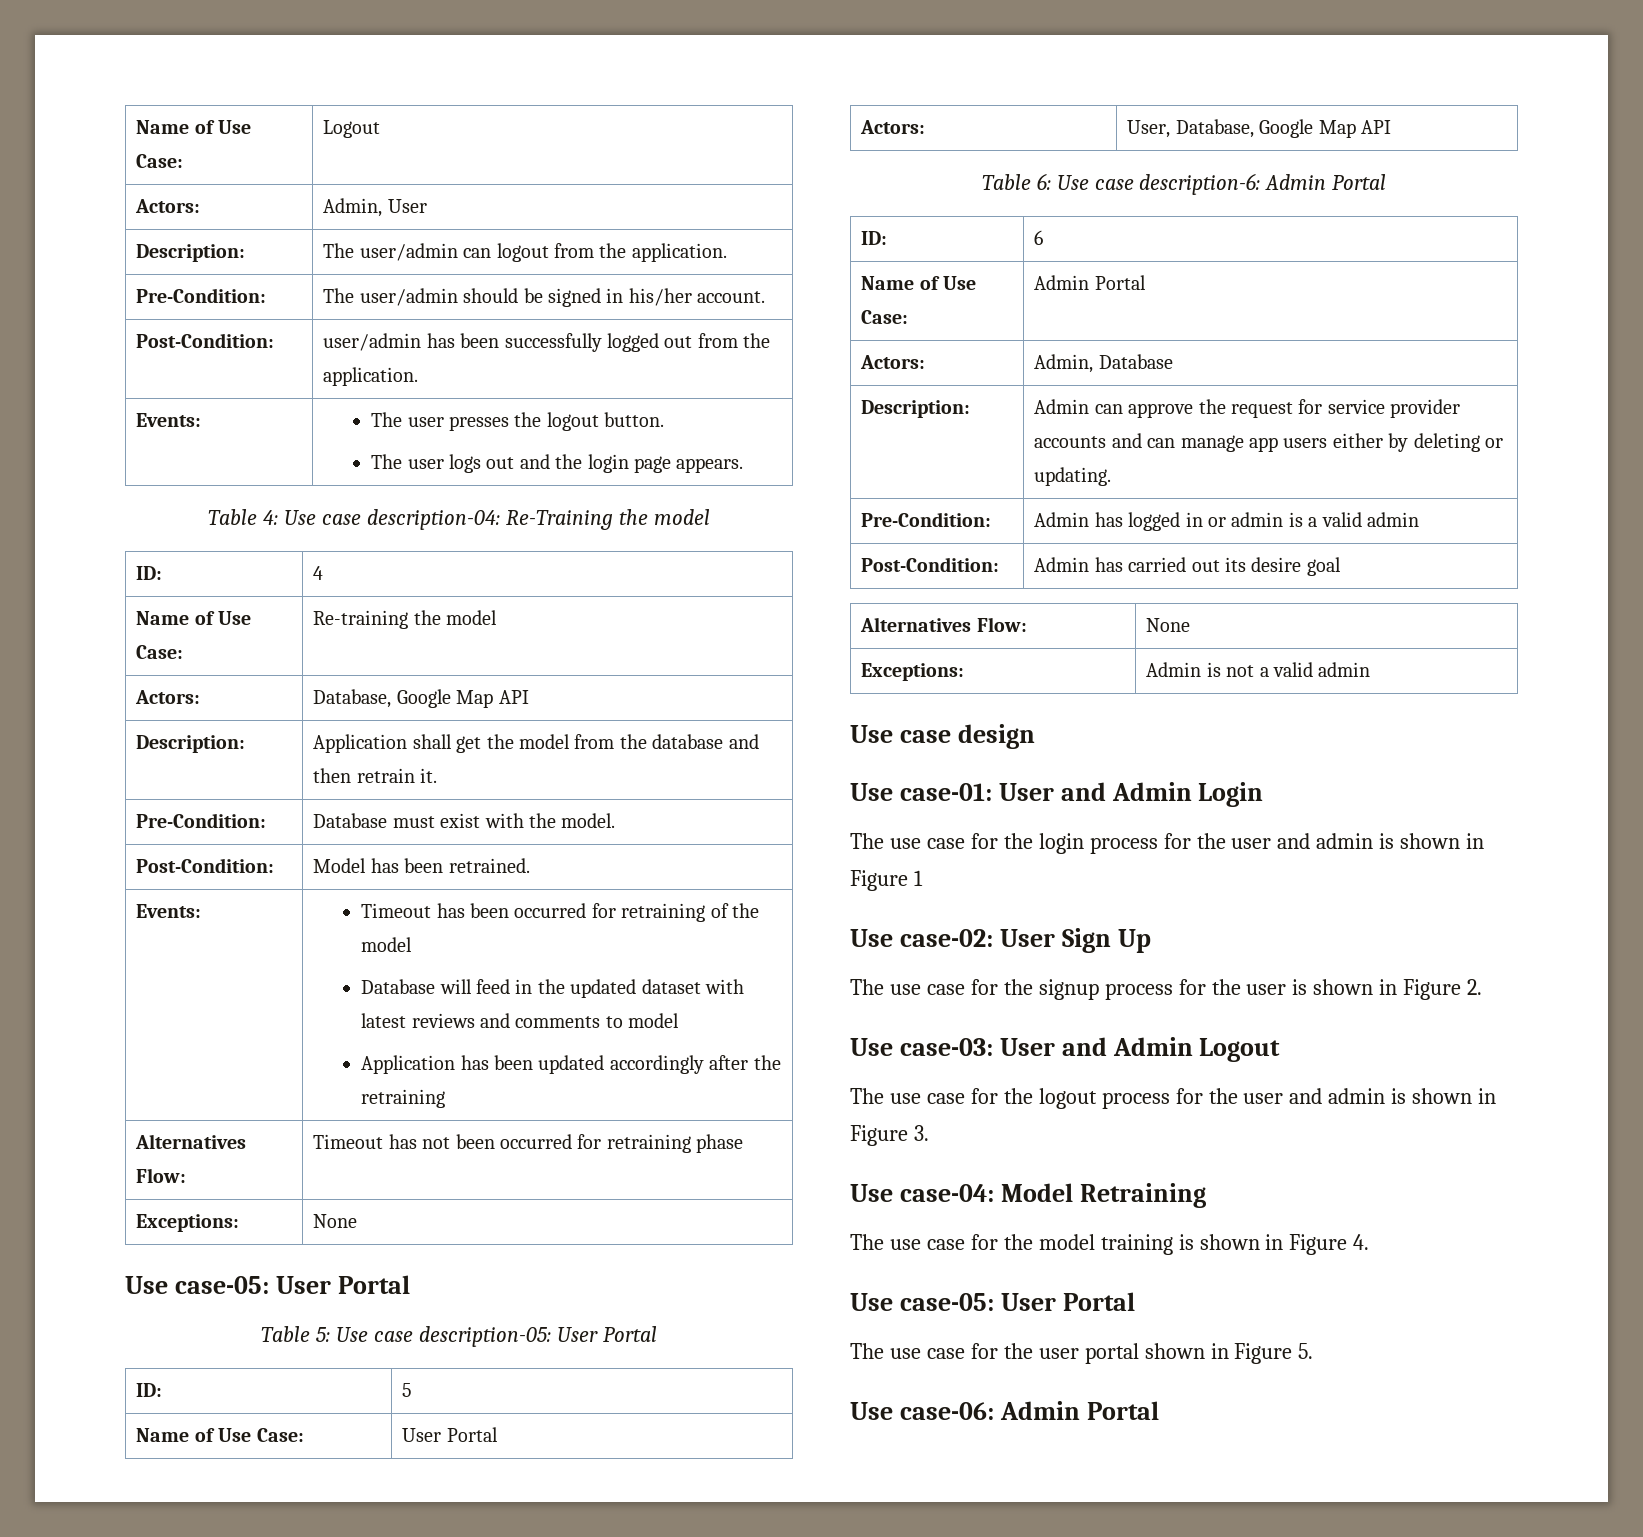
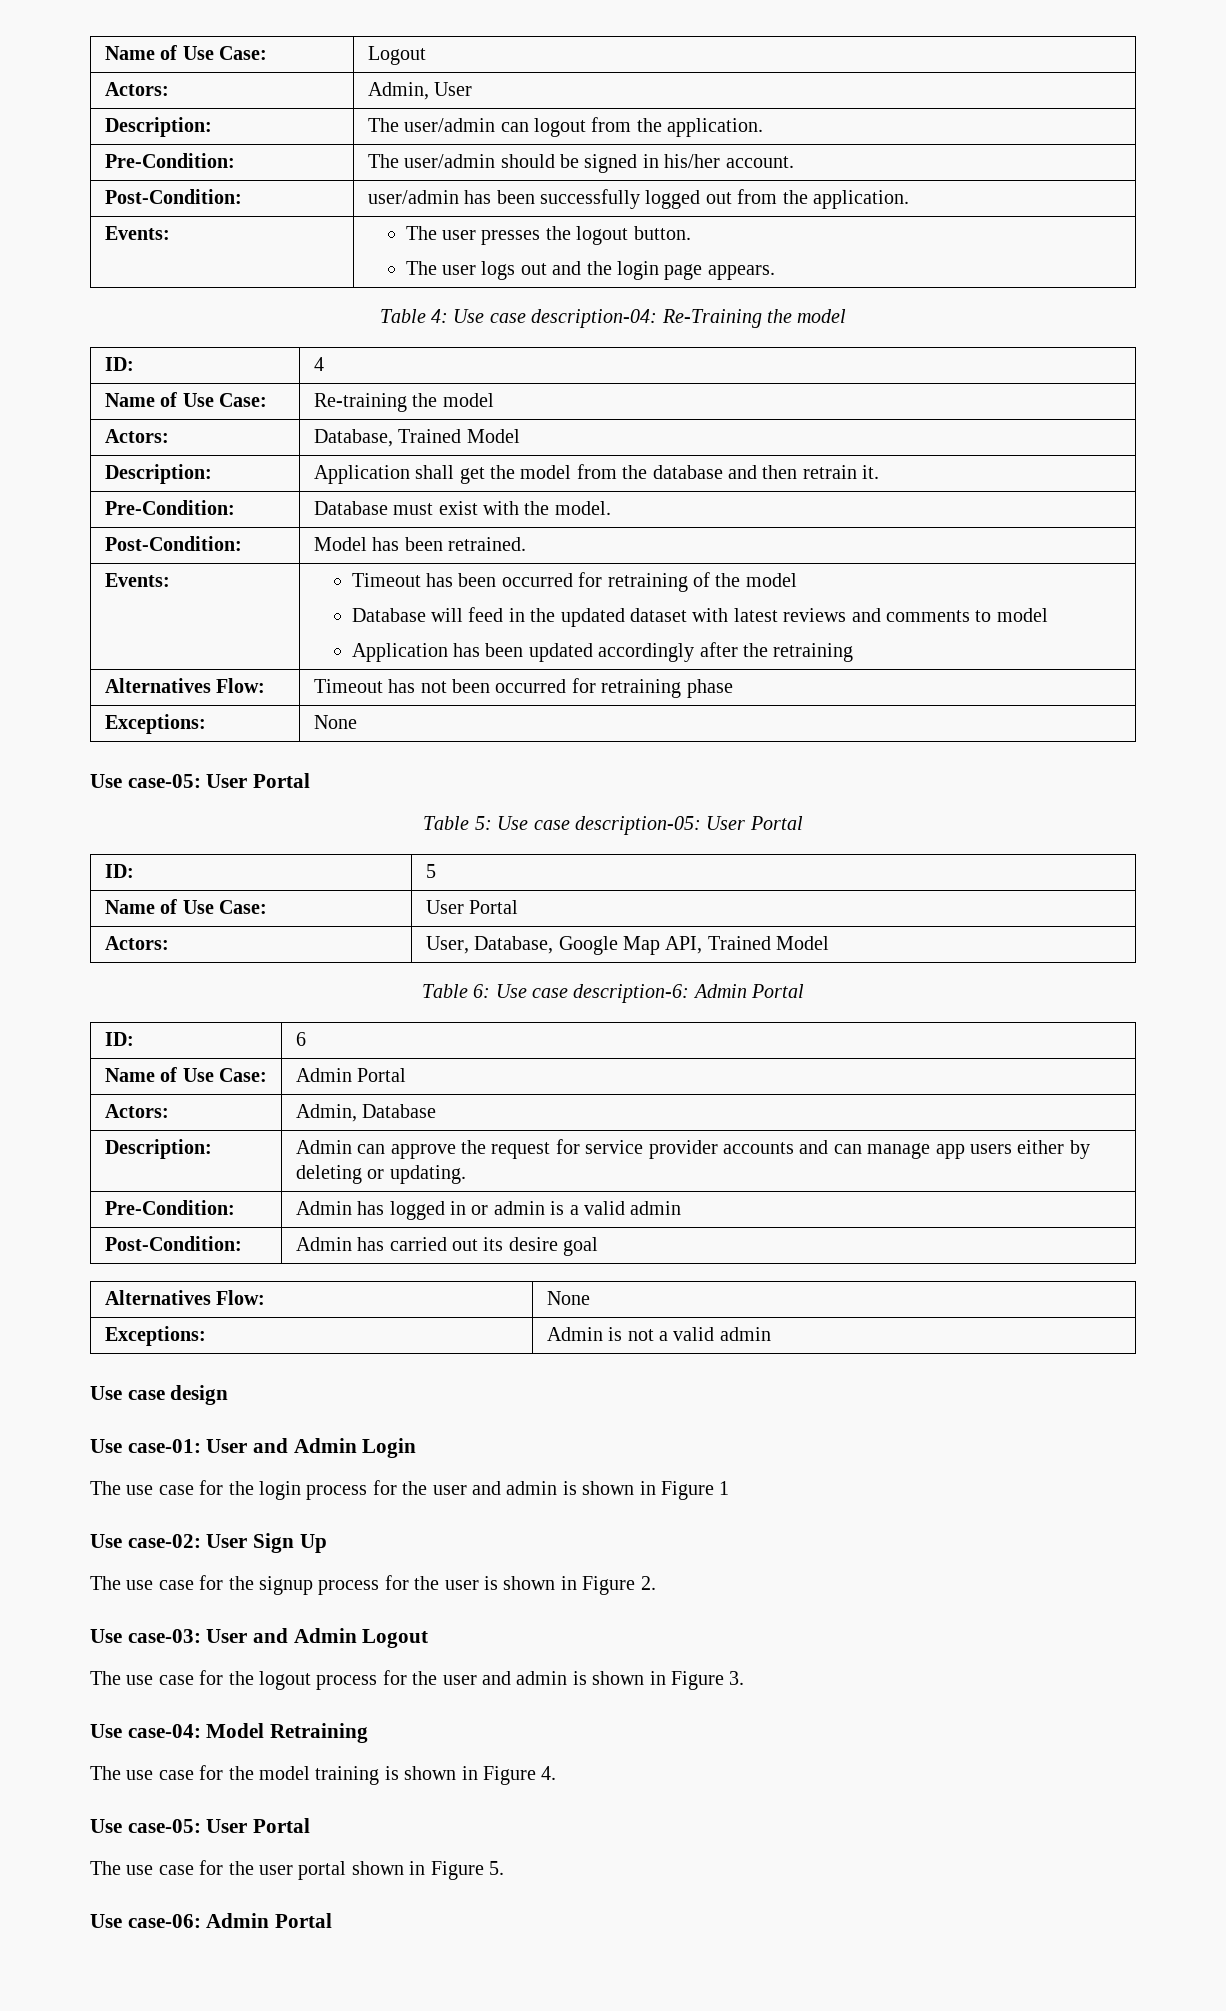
[396,689,529,708] Google Map API -> [398,429,520,443] Trained Model
[1361,120,1392,134] API -> [665,936,830,954] API, Trained Model

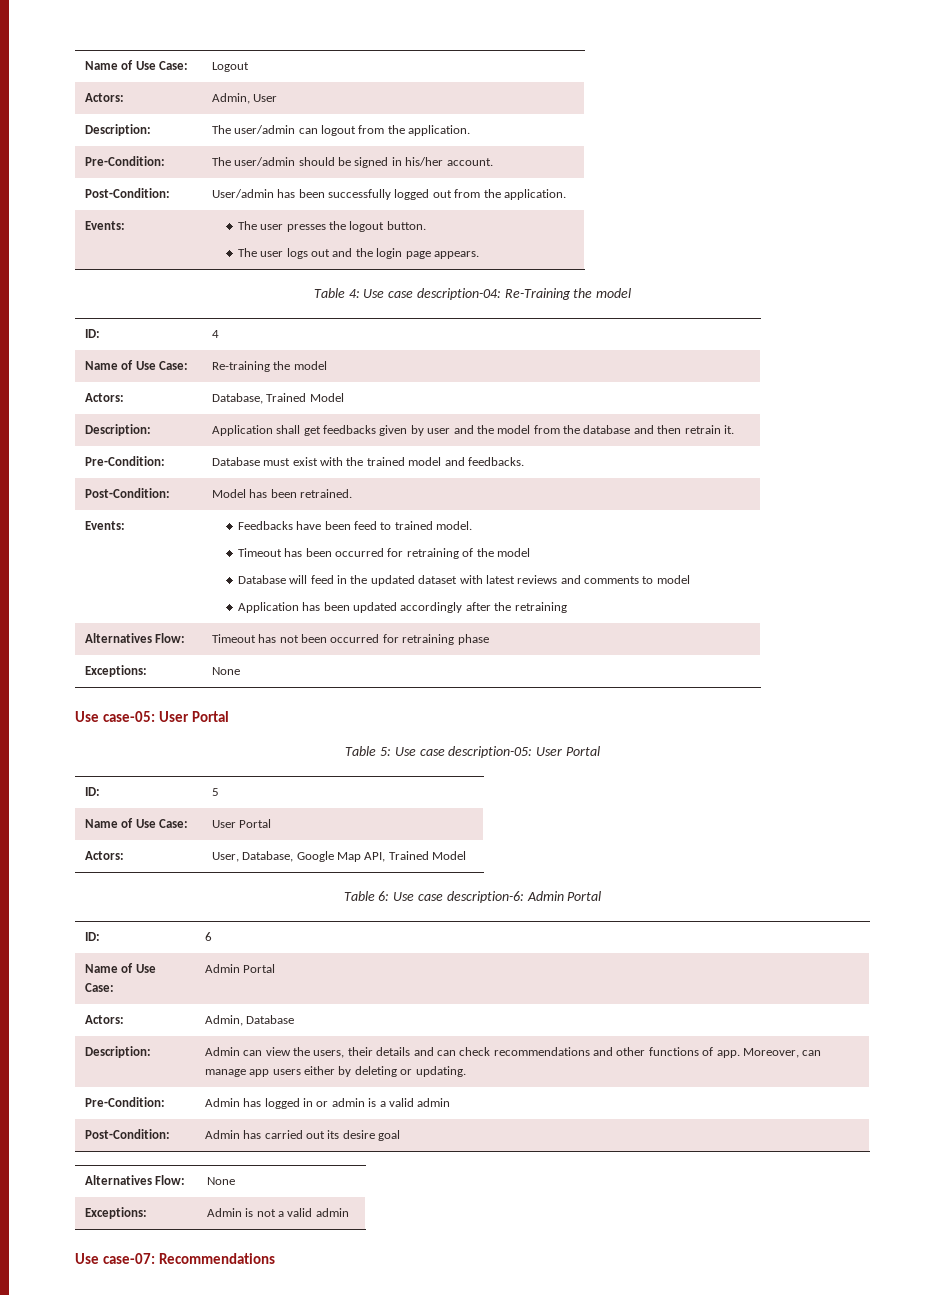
[367,190,459,204] user/admin -> [211,189,274,198] User/admin
(485, 475) none -> [323,425,474,436] feedbacks given by user and
[554,501,611,515] model. -> [366,457,524,466] trained model and feedbacks.
(170, 580) none -> [237,521,473,530] Feedbacks have been feed to trained model. //
[390,1139,829,1159] approve the request for service provider accounts and -> [265,1047,799,1058] view the users, their details and can check recommendations and other functions of app. Moreover,
[127,1385,229,1405] [90,1438,417,1458] [90,1480,730,1500] [90,1533,327,1553] [90,1575,656,1595] [90,1628,429,1648] [90,1670,745,1690] [90,1723,369,1743] [90,1765,557,1785] [90,1818,311,1833] [90,1860,504,1880] [90,1913,333,1928] case design // Use case-01: User and Admin Login // The use case for the login process for the user and admin is shown in Figure 1 // Use case-02: User Sign Up // The use case for the signup process for the user is shown in Figure 2. // Use case-03: User and Admin Logout // The use case for the logout process for the user and admin is shown in Figure 3. // Use case-04: Model Retraining // The use case for the model training is shown in Figure 4. // Use case-05: User Portal // The use case for the user portal shown in Figure 5. // Use case-06: Admin Portal -> [103,1253,276,1264] case-07: Recommendations

